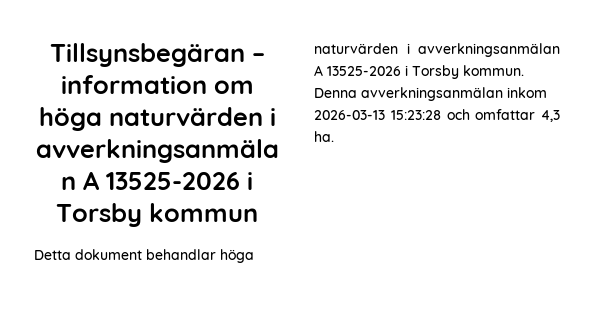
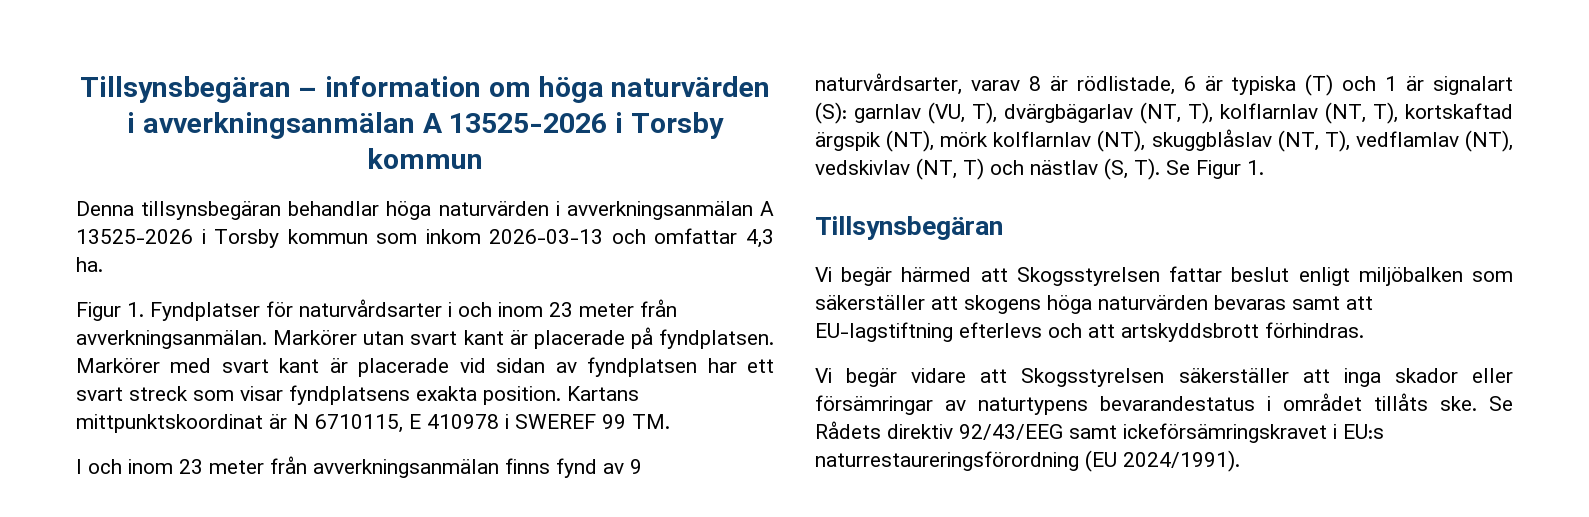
[34,249,142,260] Detta dokument -> [76,201,282,220] Denna tillsynsbegäran
[463,65,524,76] [314,87,503,101] kommun. Denna avverkningsanmälan -> [287,229,418,244] kommun som
[390,110,441,120] 15:23:28 -> (604, 236) none
(334, 136) none -> [76,299,677,321] [76,327,774,349] [76,357,774,377] [76,385,639,405] [76,414,670,433] [76,456,642,478] [815,73,1513,96] [815,102,1513,124] [815,129,1513,152] [815,158,1264,180] [815,216,1003,240] [815,266,1513,286] [815,295,1373,314] [815,322,1364,342] [815,368,1513,387] [815,393,1513,415] [815,421,1384,443] [815,450,1240,472] // Figur 1. Fyndplatser för naturvårdsarter i och inom 23 meter från avverkningsanmälan. Markörer utan svart kant är placerade på fyndplatsen. Markörer med svart kant är placerade vid sidan av fyndplatsen har ett svart streck som visar fyndplatsens exakta position. Kartans mittpunktskoordinat är N 6710115, E 410978 i SWEREF 99 TM. // I och inom 23 meter från avverkningsanmälan finns fynd av 9 naturvårdsarter, varav 8 är rödlistade, 6 är typiska (T) och 1 är signalart (S): garnlav (VU, T), dvärgbägarlav (NT, T), kolflarnlav (NT, T), kortskaftad ärgspik (NT), mörk kolflarnlav (NT), skuggblåslav (NT, T), vedflamlav (NT), vedskivlav (NT, T) och nästlav (S, T). Se Figur 1. // Tillsynsbegäran // Vi begär härmed att Skogsstyrelsen fattar beslut enligt miljöbalken som säkerställer att skogens höga naturvärden bevaras samt att EU-lagstiftning efterlevs och att artskyddsbrott förhindras. // Vi begär vidare att Skogsstyrelsen säkerställer att inga skador eller försämringar av naturtypens bevarandestatus i området tillåts ske. Se Rådets direktiv 92/43/EEG samt ickeförsämringskravet i EU:s naturrestaureringsförordning (EU 2024/1991).

